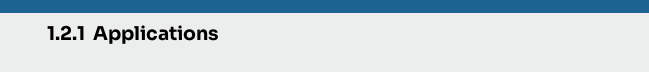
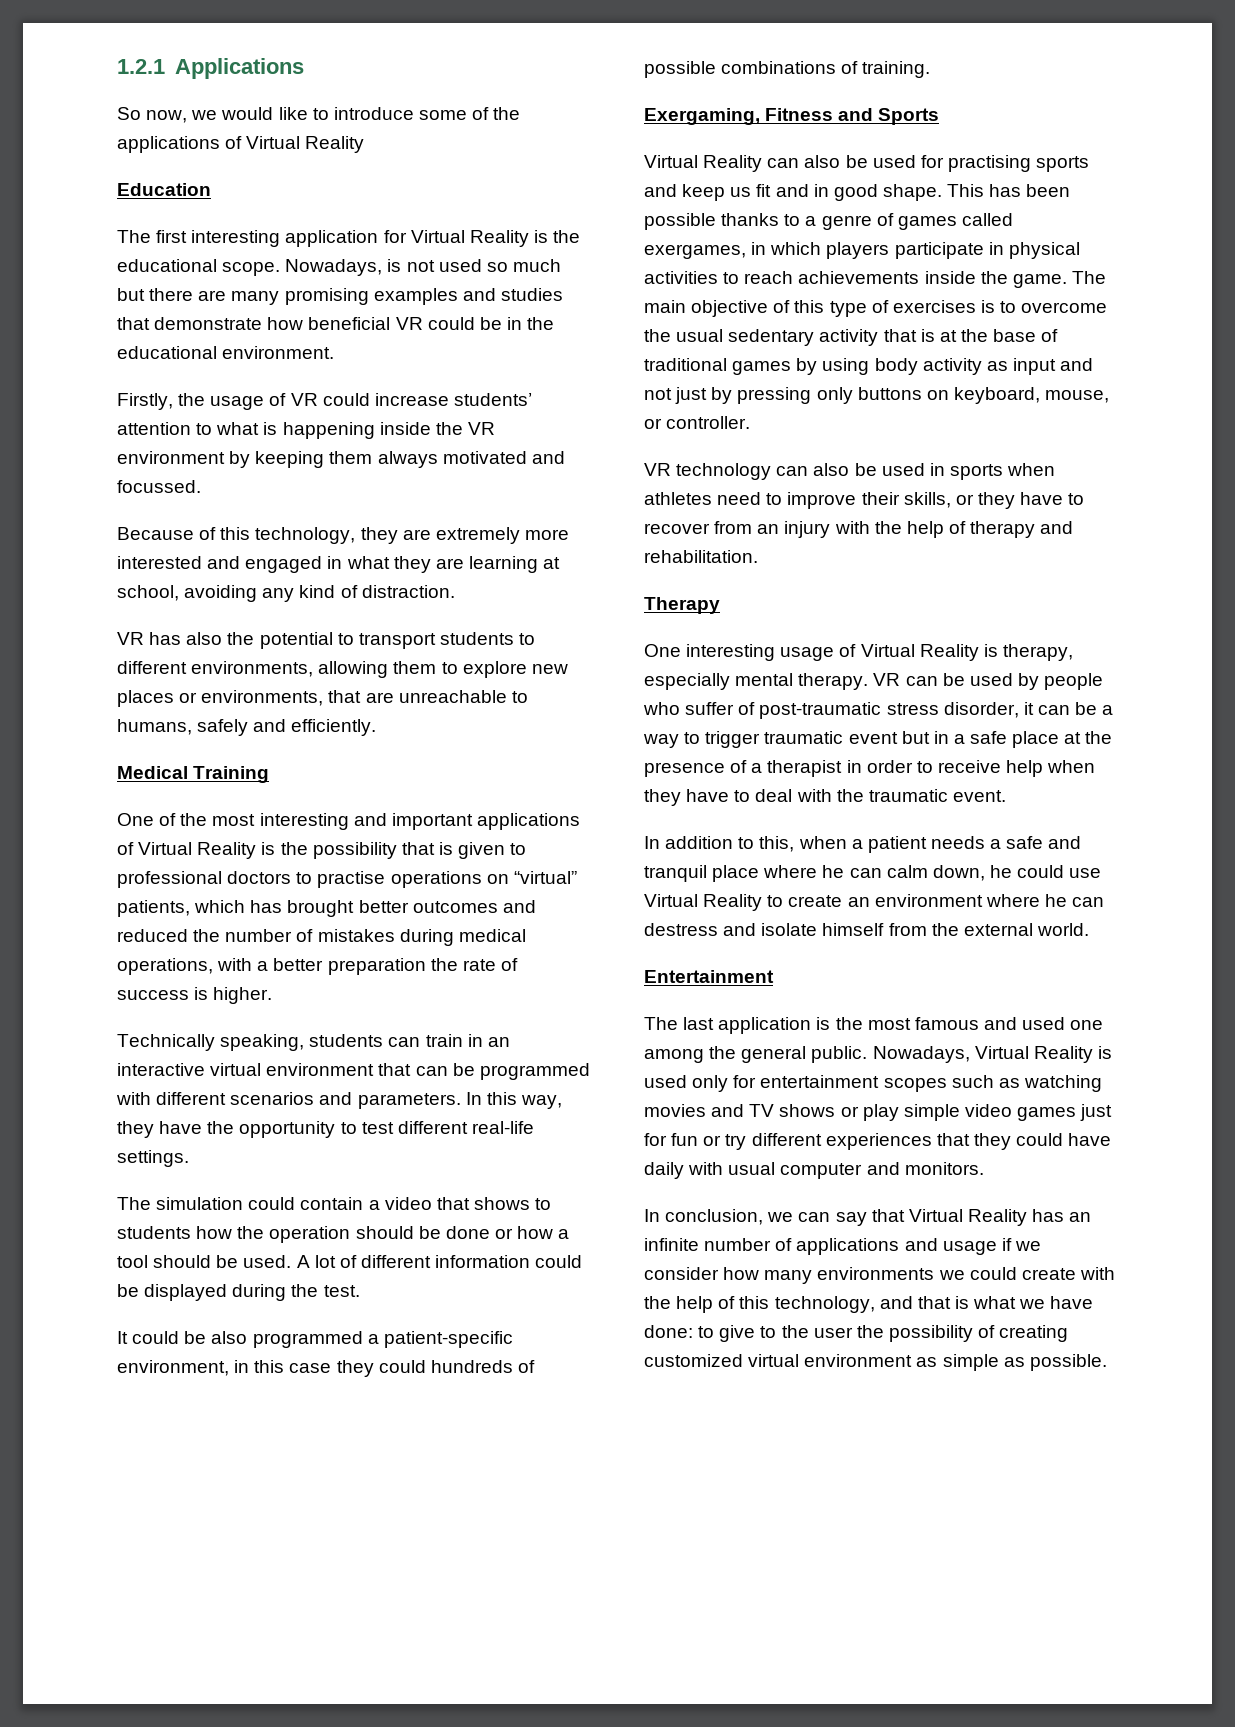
(220, 34) none -> [117,107,521,123] [117,136,365,153] [117,183,211,196] [117,230,581,247] [117,259,561,276] [117,288,563,305] [117,317,555,330] [117,346,335,359] [117,393,532,410] [117,422,495,439] [117,451,565,468] [117,480,201,493] [117,527,569,544] [117,556,561,573] [117,585,455,602] [117,632,536,649] [117,661,568,678] [117,690,528,707] [117,719,377,736] [117,766,270,783] [117,813,580,830] [117,842,527,859] [117,871,577,888] [117,900,536,917] [117,929,526,946] [117,958,518,975] [117,987,273,1004] [117,1034,510,1051] [117,1063,590,1080] [116,1092,562,1109] [117,1121,534,1138] [117,1150,189,1167] [117,1197,552,1210] [117,1226,570,1243] [117,1255,583,1268] [117,1284,360,1301] [117,1331,513,1348] [117,1360,535,1377] [644,61,931,78] [644,108,940,125] [644,155,1090,172] [644,184,1071,201] [644,213,1013,230] [644,242,1080,259] [644,271,1106,288] [644,300,1108,317] [644,329,1059,346] [644,358,1094,375] [644,387,1110,404] [644,416,751,429] [644,463,1056,480] [644,492,1085,509] [644,521,1074,538] [644,550,758,563] [644,597,720,614] [644,644,1073,661] [644,673,1104,690] [643,702,1114,719] [643,731,1113,748] [644,760,1096,777] [644,789,1006,806] [644,836,1082,853] [644,865,1102,882] [644,894,1105,911] [644,923,1089,936] [644,970,774,983] [644,1017,1104,1034] [644,1046,1112,1063] [644,1075,1102,1092] [644,1104,1113,1121] [644,1133,1112,1150] [644,1162,984,1179] [644,1209,1092,1226] [644,1238,1041,1255] [644,1267,1115,1284] [644,1296,1094,1313] [644,1325,1069,1342] [644,1354,1107,1371] // So now, we would like to introduce some of the applications of Virtual Reality // Education // The first interesting application for Virtual Reality is the educational scope. Nowadays, is not used so much but there are many promising examples and studies that demonstrate how beneficial VR could be in the educational environment. // Firstly, the usage of VR could increase students’ attention to what is happening inside the VR environment by keeping them always motivated and focussed. // Because of this technology, they are extremely more interested and engaged in what they are learning at school, avoiding any kind of distraction. // VR has also the potential to transport students to different environments, allowing them to explore new places or environments, that are unreachable to humans, safely and efficiently. // Medical Training // One of the most interesting and important applications of Virtual Reality is the possibility that is given to professional doctors to practise operations on “virtual” patients, which has brought better outcomes and reduced the number of mistakes during medical operations, with a better preparation the rate of success is higher. // Technically speaking, students can train in an interactive virtual environment that can be programmed with different scenarios and parameters. In this way, they have the opportunity to test different real-life settings. // The simulation could contain a video that shows to students how the operation should be done or how a tool should be used. A lot of different information could be displayed during the test. // It could be also programmed a patient-specific environment, in this case they could hundreds of possible combinations of training. // Exergaming, Fitness and Sports // Virtual Reality can also be used for practising sports and keep us fit and in good shape. This has been possible thanks to a genre of games called exergames, in which players participate in physical activities to reach achievements inside the game. The main objective of this type of exercises is to overcome the usual sedentary activity that is at the base of traditional games by using body activity as input and not just by pressing only buttons on keyboard, mouse, or controller. // VR technology can also be used in sports when athletes need to improve their skills, or they have to recover from an injury with the help of therapy and rehabilitation. // Therapy // One interesting usage of Virtual Reality is therapy, especially mental therapy. VR can be used by people who suffer of post-traumatic stress disorder, it can be a way to trigger traumatic event but in a safe place at the presence of a therapist in order to receive help when they have to deal with the traumatic event. // In addition to this, when a patient needs a safe and tranquil place where he can calm down, he could use Virtual Reality to create an environment where he can destress and isolate himself from the external world. // Entertainment // The last application is the most famous and used one among the general public. Nowadays, Virtual Reality is used only for entertainment scopes such as watching movies and TV shows or play simple video games just for fun or try different experiences that they could have daily with usual computer and monitors. // In conclusion, we can say that Virtual Reality has an infinite number of applications and usage if we consider how many environments we could create with the help of this technology, and that is what we have done: to give to the user the possibility of creating customized virtual environment as simple as possible.

